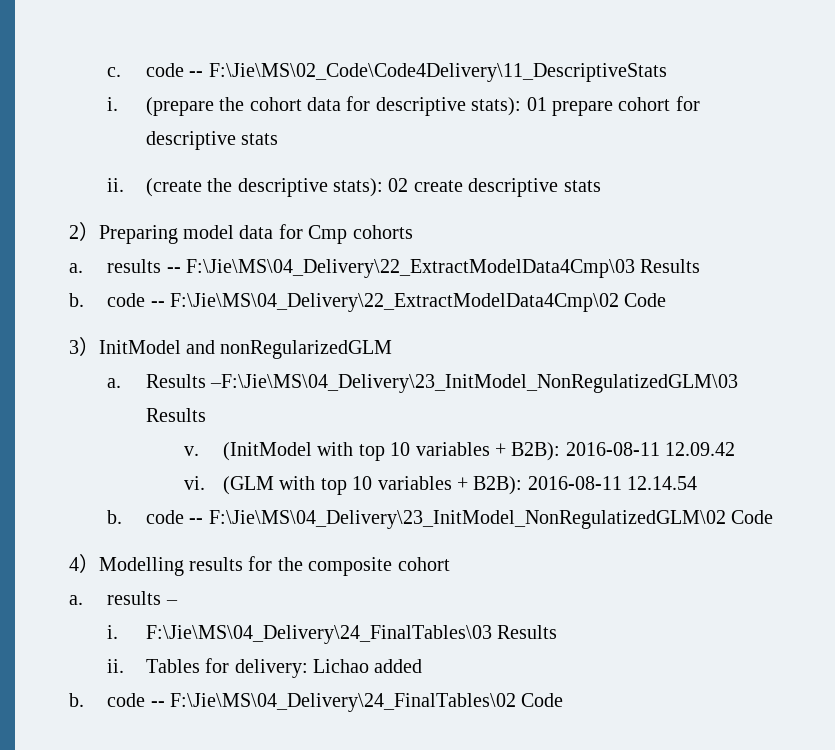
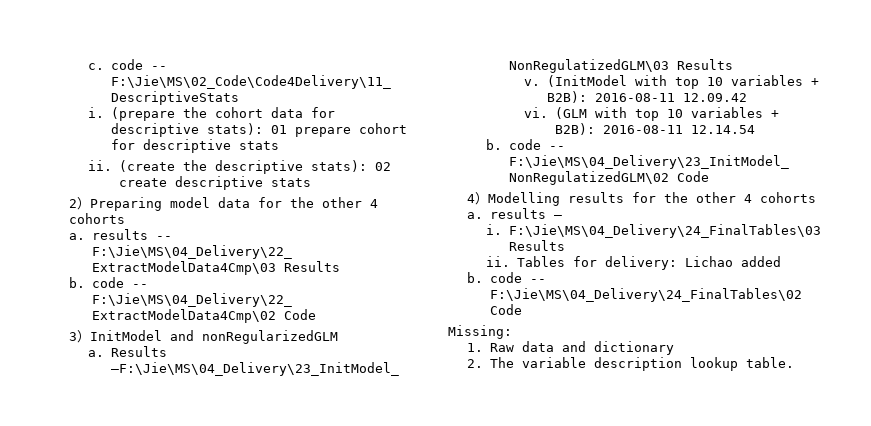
[308,225,348,244] Cmp -> [290,197,379,208] the other 4
[308,557,450,576] composite cohort -> [696,192,817,203] other 4 cohorts
(564, 700) none -> [448,325,512,339] [467,341,674,355] [467,357,794,371] // Missing: // 1. Raw data and dictionary // 2. The variable description lookup table.

